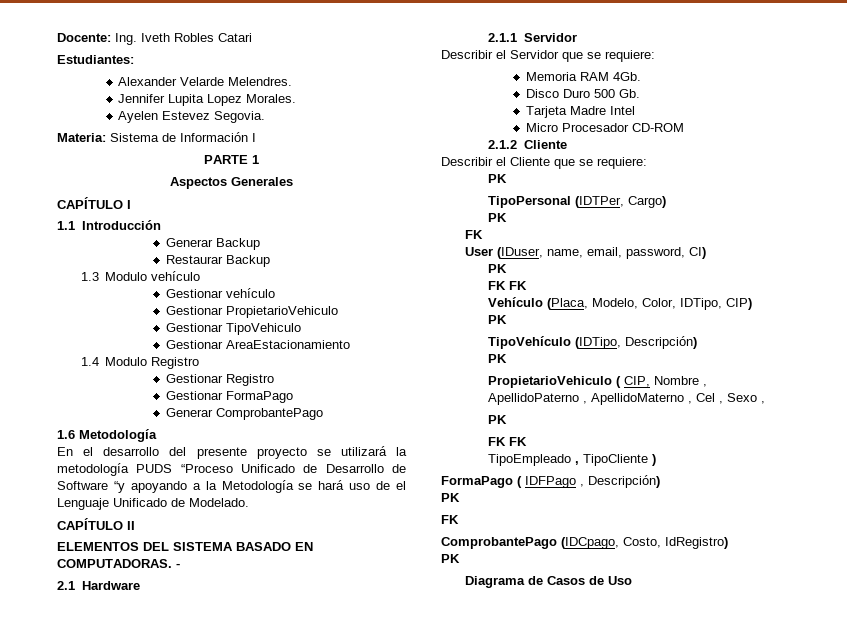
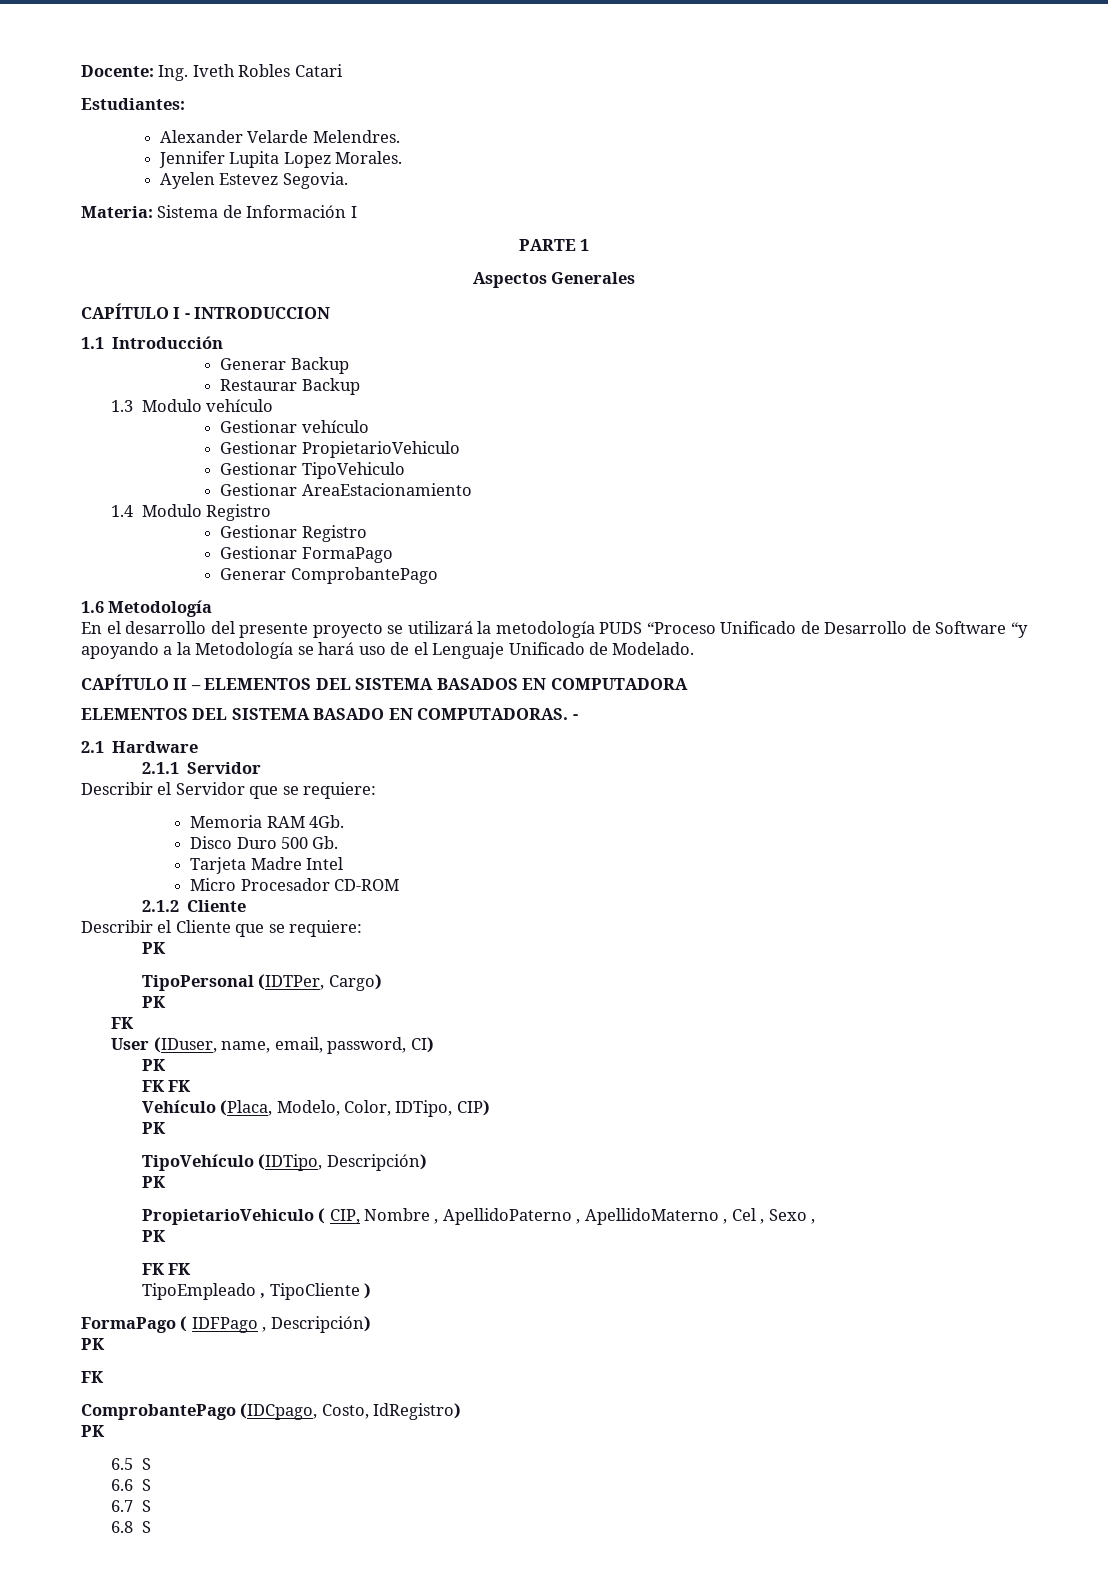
(131, 204) none -> [184,307,331,319] - INTRODUCCION
(135, 525) none -> [190,678,688,690] – ELEMENTOS DEL SISTEMA BASADOS EN COMPUTADORA
[464,576,632,588] Diagrama de Casos de Uso -> [111,1458,151,1470] [111,1479,151,1491] [111,1500,151,1512] [111,1521,151,1533] 6.5 S // 6.6 S // 6.7 S // 6.8 S

